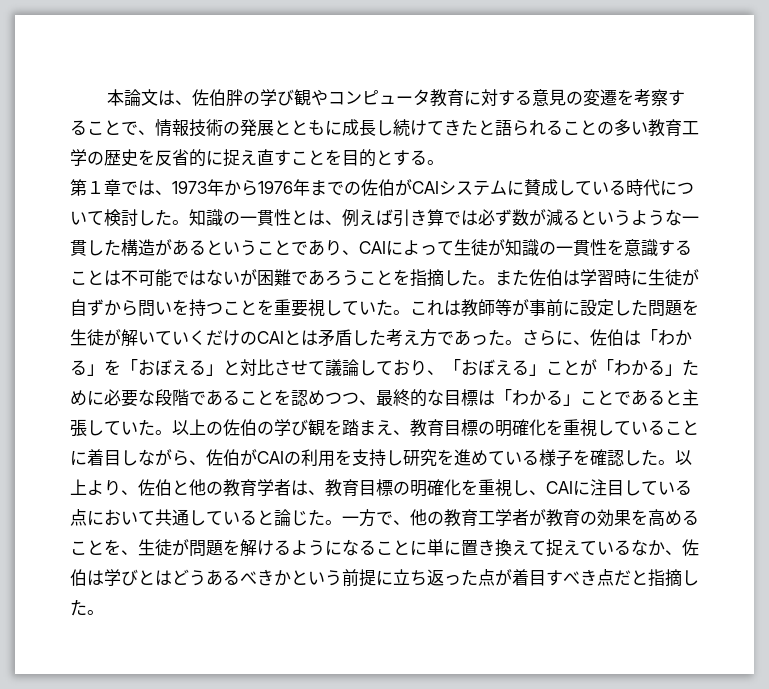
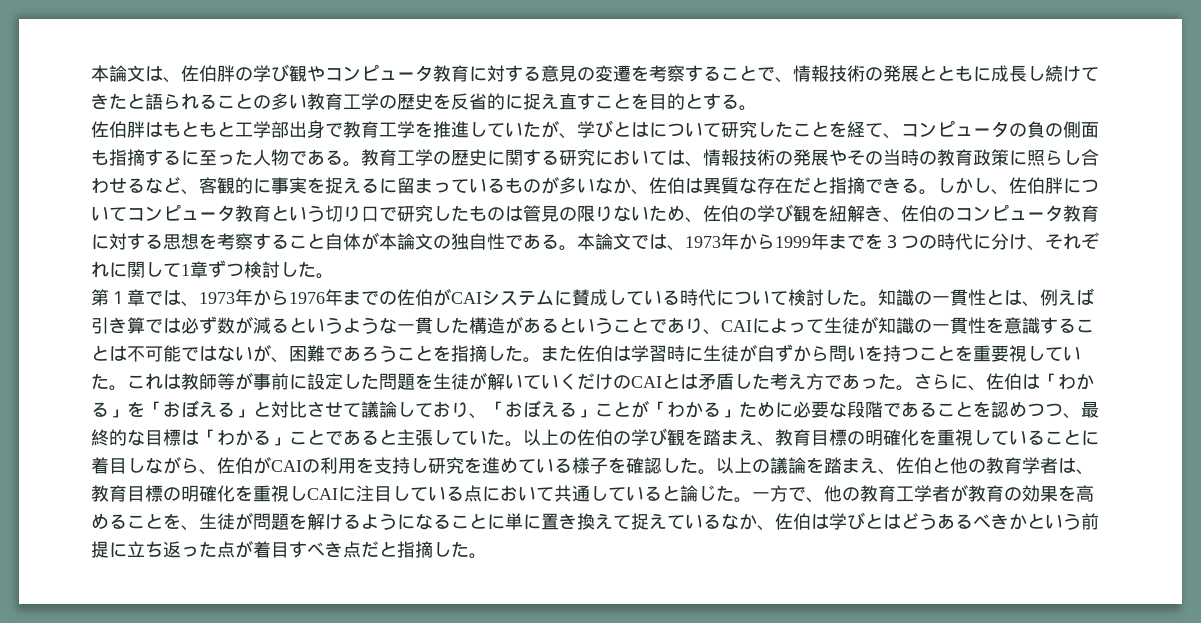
(444, 162) none -> [91,120,1099,139] [91,149,1099,167] [91,176,1099,195] [91,204,1099,223] [91,232,1099,251] [91,260,334,279] // 佐伯胖はもともと⼯学部出⾝で教育⼯学を推進していたが、学びとはについて研究したことを経て、コンピュータの負の側面も指摘するに至った人物である。教育工学の歴史に関する研究においては、情報技術の発展やその当時の教育政策に照らし合わせるなど、客観的に事実を捉えるに留まっているものが多いなか、佐伯は異質な存在だと指摘できる。しかし、佐伯胖についてコンピュータ教育という切り口で研究したものは管見の限りないため、佐伯の学び観を紐解き、佐伯のコンピュータ教育に対する思想を考察すること自体が本論文の独自性である。本論文では、1973年から1999年までを３つの時代に分け、それぞれに関して1章ずつ検討した。
(257, 277) none -> [271,357,289,363] 、
[87,480,121,496] より -> [752,457,878,474] の議論を踏まえ
[529,490,546,495] 、 -> (307, 493) none

